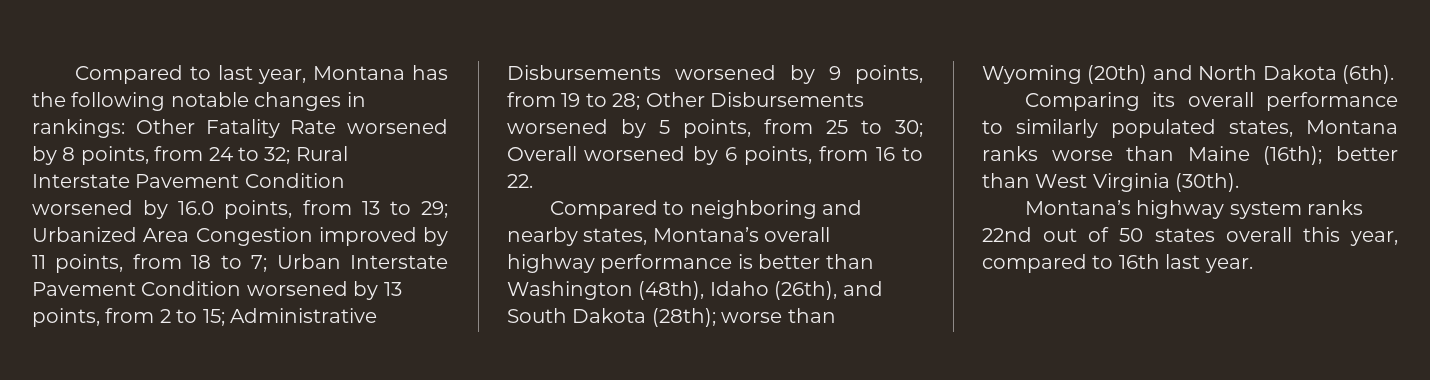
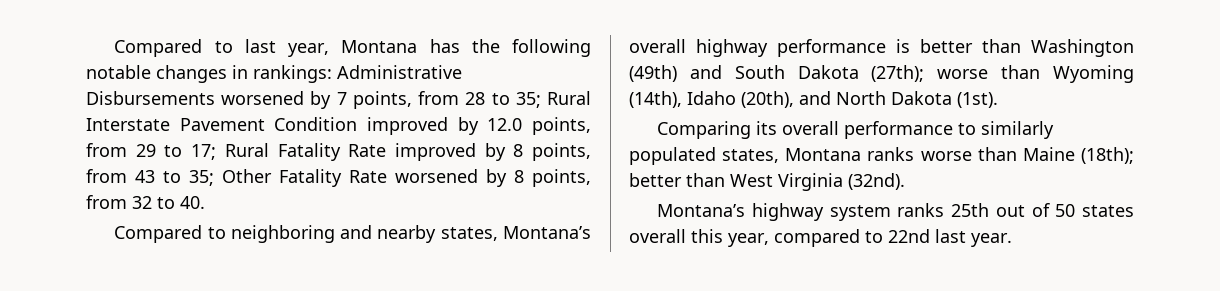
(125, 128) none -> [337,65,462,79] [86,91,591,109] [86,117,592,135] [86,143,591,161] [86,169,214,186] Administrative Disbursements worsened by 7 points, from 28 to 35; Rural Interstate Pavement Condition improved by 12.0 points, from 29 to 17; Rural Fatality Rate improved by 8 points, from 43 to 35;
[208,146,348,164] [32,173,345,188] [32,200,449,219] [32,227,448,246] [32,254,448,273] [32,281,402,300] [32,308,377,327] [507,65,923,84] [507,92,864,110] [507,119,923,138] [507,146,923,165] [507,174,533,188] 24 to 32; Rural Interstate Pavement Condition worsened by 16.0 points, from 13 to 29; Urbanized Area Congestion improved by 11 points, from 18 to 7; Urban Interstate Pavement Condition worsened by 13 points, from 2 to 15; Administrative Disbursements worsened by 9 points, from 19 to 28; Other Disbursements worsened by 5 points, from 25 to 30; Overall worsened by 6 points, from 16 to 22. -> [132,196,205,209] 32 to 40.
[638,281,838,300] (48th), Idaho (26th), -> [629,65,677,82] (49th)
[651,308,716,327] (28th); -> [871,65,925,82] (27th);
[1087,65,1148,84] (20th) -> [629,91,794,108] (14th), Idaho (20th),
[1342,65,1394,84] (6th). -> [957,92,998,108] (1st).
[1263,146,1323,165] (16th); -> [1081,147,1134,164] (18th);
[1175,173,1240,192] (30th). -> [848,173,905,190] (32nd).
[982,227,1032,242] 22nd -> [951,203,990,217] 25th
[1118,254,1160,269] 16th -> [888,229,930,243] 22nd

